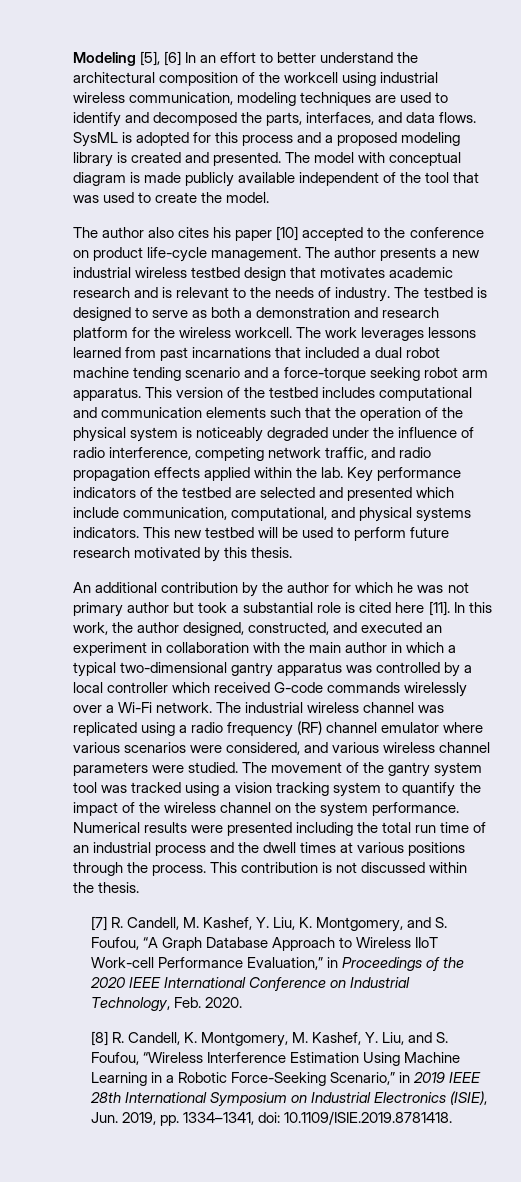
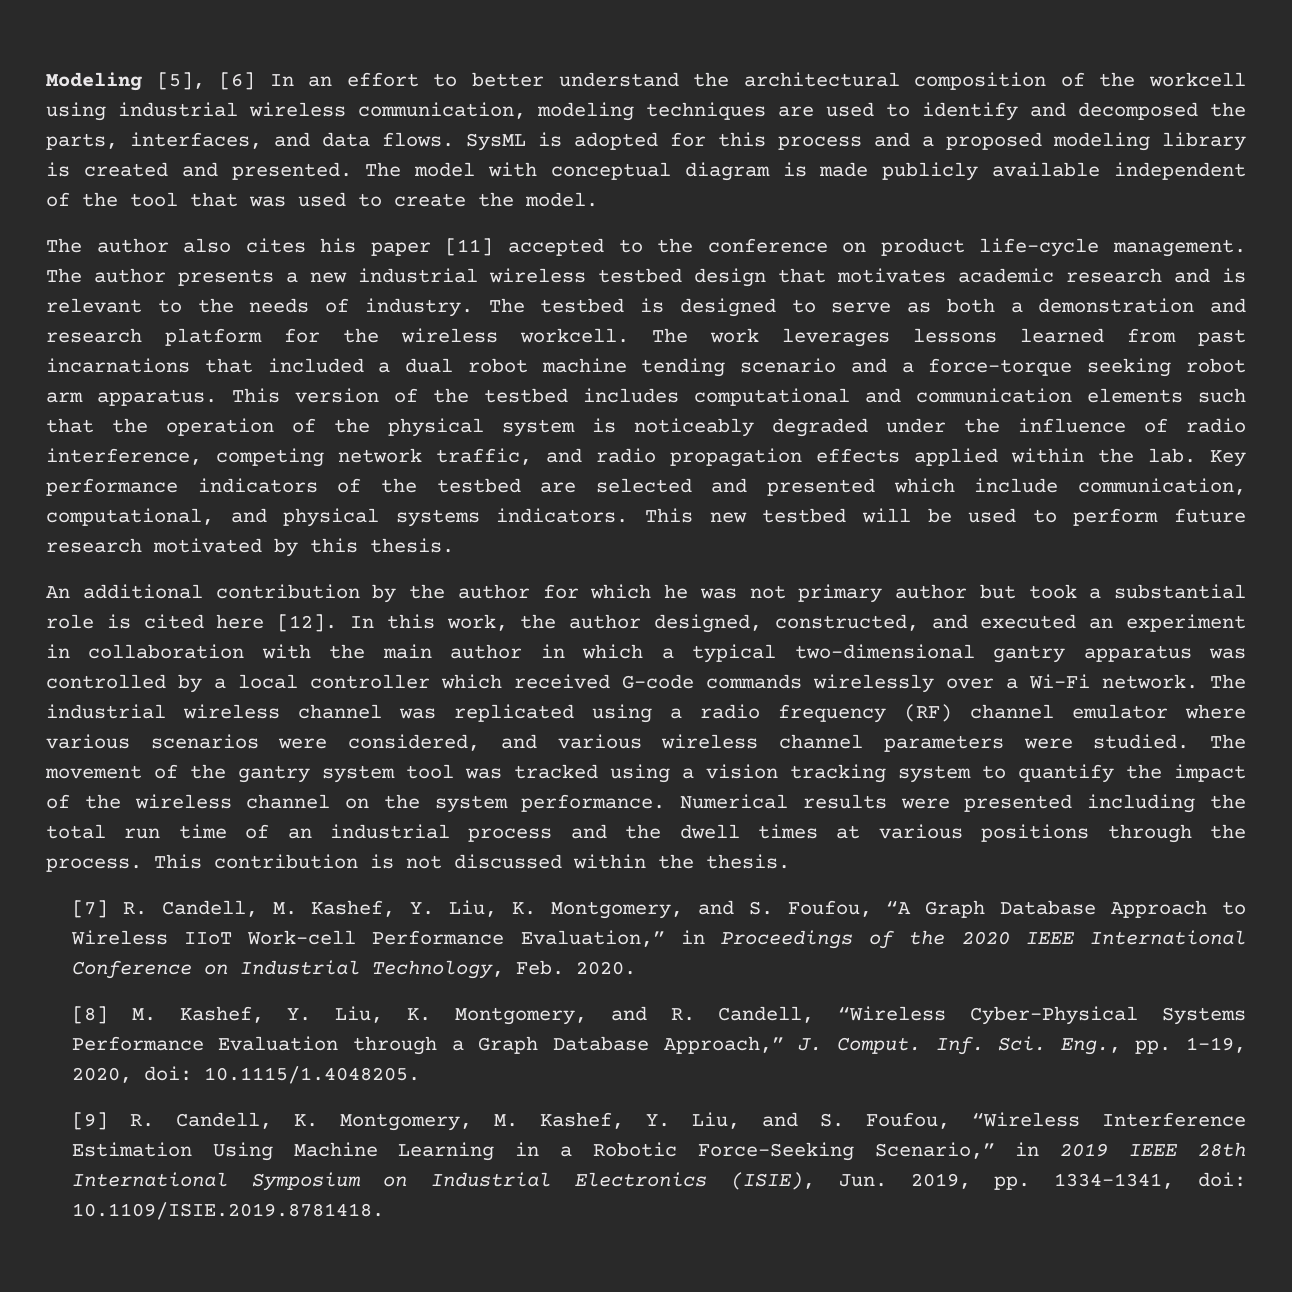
[276,226,299,241] [10] -> [445,238,494,256] [11]
[428,601,450,616] [11]. -> [277,614,338,632] [12].
(108, 1038) none -> [131,1006,1247,1025] [71,1036,1247,1055] [71,1066,420,1084] [71,1112,108,1130] M. Kashef, Y. Liu, K. Montgomery, and R. Candell, “Wireless Cyber-Physical Systems Performance Evaluation through a Graph Database Approach,” J. Comput. Inf. Sci. Eng., pp. 1–19, 2020, doi: 10.1115/1.4048205. // [9]

